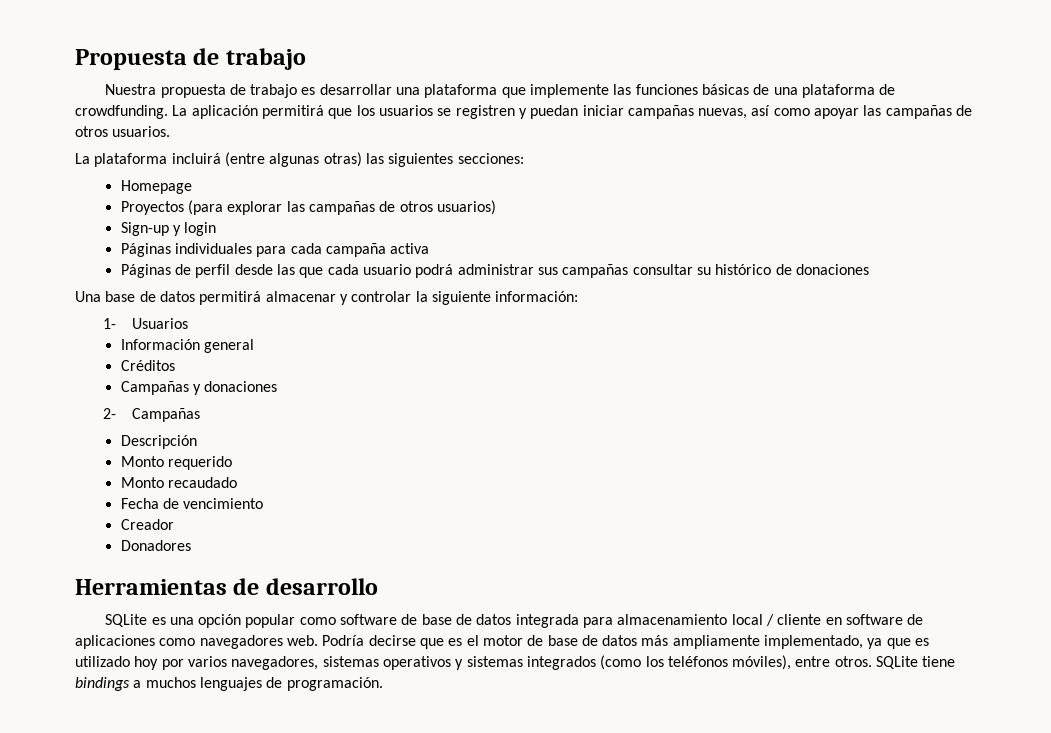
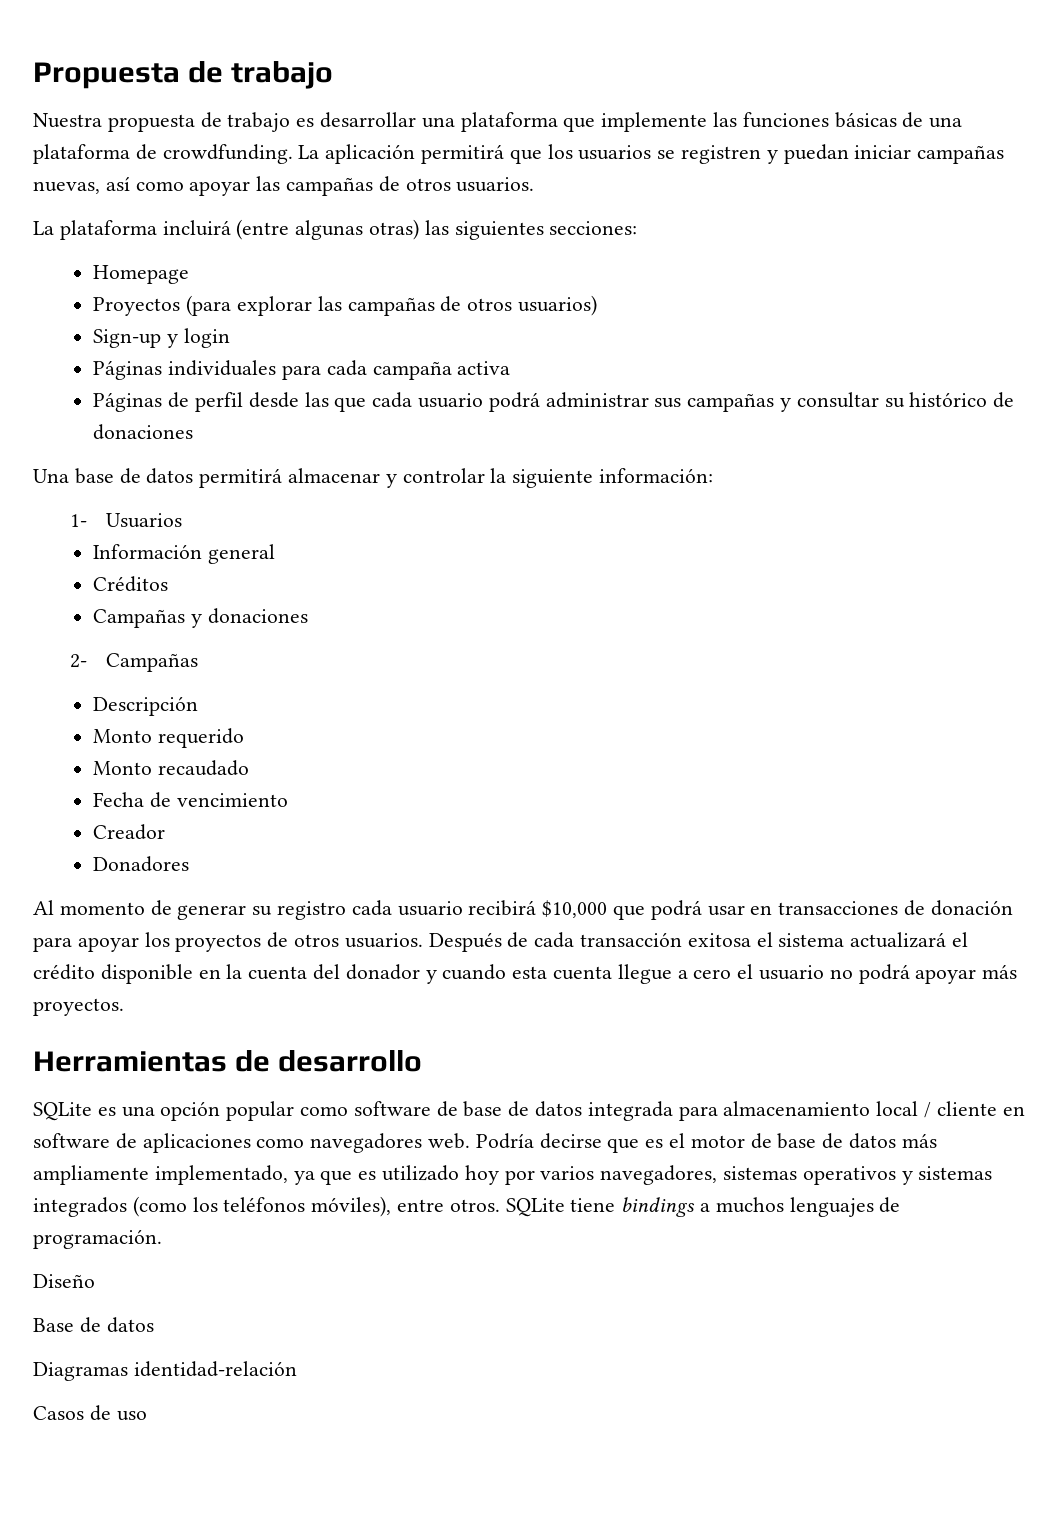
(629, 271) none -> [780,398,792,412] y
(191, 545) none -> [33,900,1013,920] [33,932,969,952] [33,964,1018,984] [33,998,124,1016] // Al momento de generar su registro cada usuario recibirá $10,000 que podrá usar en transacciones de donación para apoyar los proyectos de otros usuarios. Después de cada transacción exitosa el sistema actualizará el crédito disponible en la cuenta del donador y cuando esta cuenta llegue a cero el usuario no podrá apoyar más proyectos.
(383, 684) none -> [33,1274,95,1288] [33,1317,154,1333] [33,1361,297,1381] [33,1405,147,1421] // Diseño // Base de datos // Diagramas identidad-relación // Casos de uso

